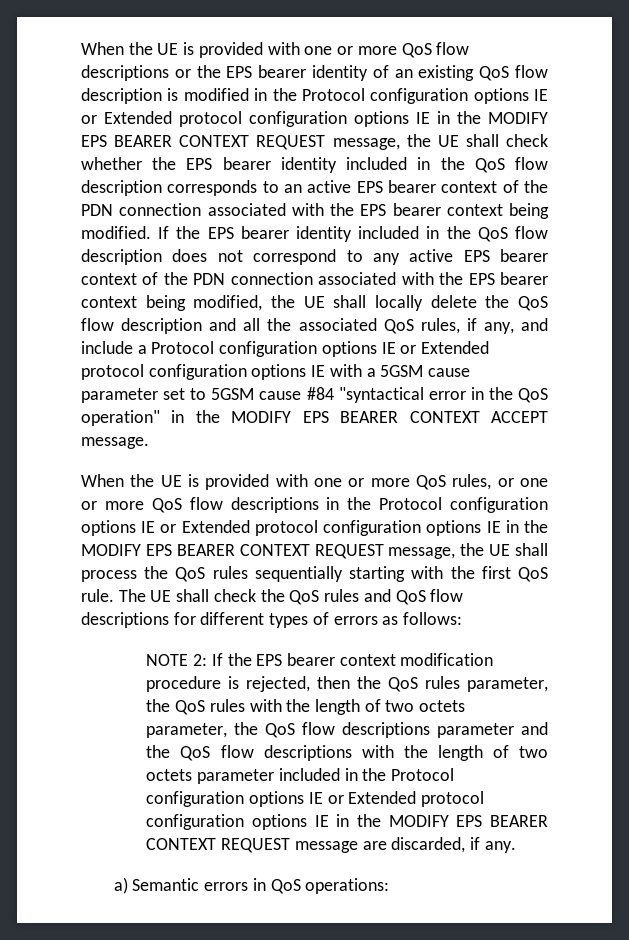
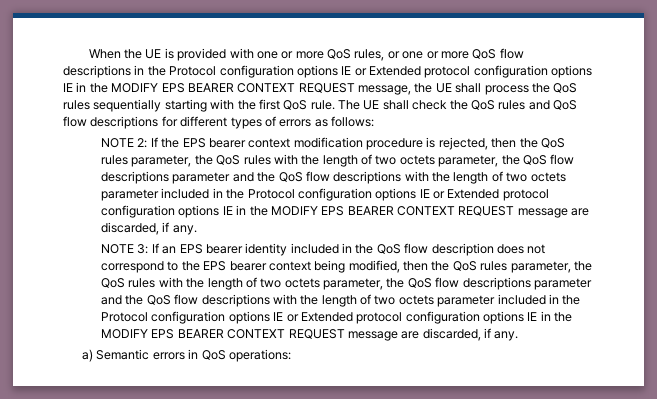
[436,42,470,55] [81,65,548,81] [81,88,548,104] [81,111,548,127] [81,134,548,150] [81,157,548,173] [81,180,548,196] [81,203,549,219] [81,226,548,242] [81,249,548,265] [81,272,549,285] [81,295,548,311] [81,318,549,334] [81,341,490,357] [81,364,471,380] [81,387,548,403] [81,410,548,426] [81,437,149,449] [81,474,446,490] flow descriptions or the EPS bearer identity of an existing QoS flow description is modified in the Protocol configuration options IE or Extended protocol configuration options IE in the MODIFY EPS BEARER CONTEXT REQUEST message, the UE shall check whether the EPS bearer identity included in the QoS flow description corresponds to an active EPS bearer context of the PDN connection associated with the EPS bearer context being modified. If the EPS bearer identity included in the QoS flow description does not correspond to any active EPS bearer context of the PDN connection associated with the EPS bearer context being modified, the UE shall locally delete the QoS flow description and all the associated QoS rules, if any, and include a Protocol configuration options IE or Extended protocol configuration options IE with a 5GSM cause parameter set to 5GSM cause #84 "syntactical error in the QoS operation" in the MODIFY EPS BEARER CONTEXT ACCEPT message. // When the UE is provided with one or more QoS -> (352, 54) none
(516, 847) none -> [101,243,546,256] [101,260,592,273] [101,277,592,290] [101,294,581,307] [101,311,573,324] [101,328,519,341] // NOTE 3: If an EPS bearer identity included in the QoS flow description does not correspond to the EPS bearer context being modified, then the QoS rules parameter, the QoS rules with the length of two octets parameter, the QoS flow descriptions parameter and the QoS flow descriptions with the length of two octets parameter included in the Protocol configuration options IE or Extended protocol configuration options IE in the MODIFY EPS BEARER CONTEXT REQUEST message are discarded, if any.

